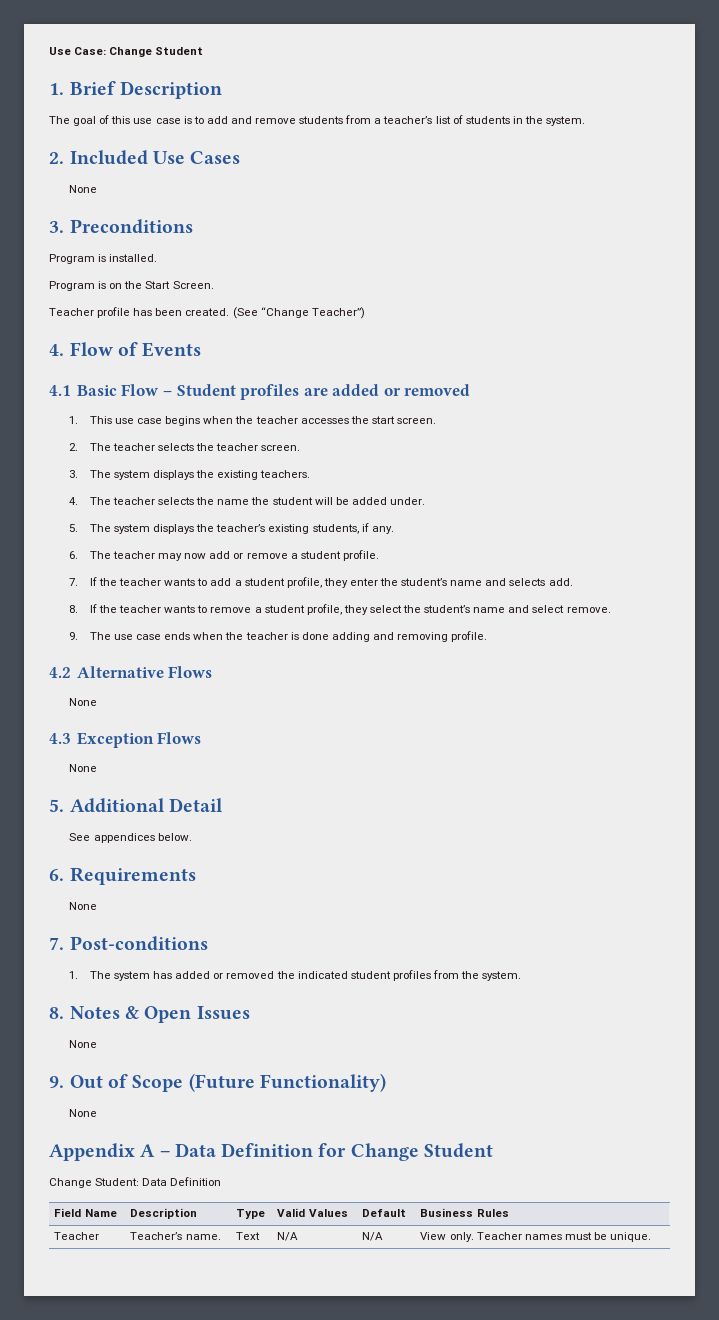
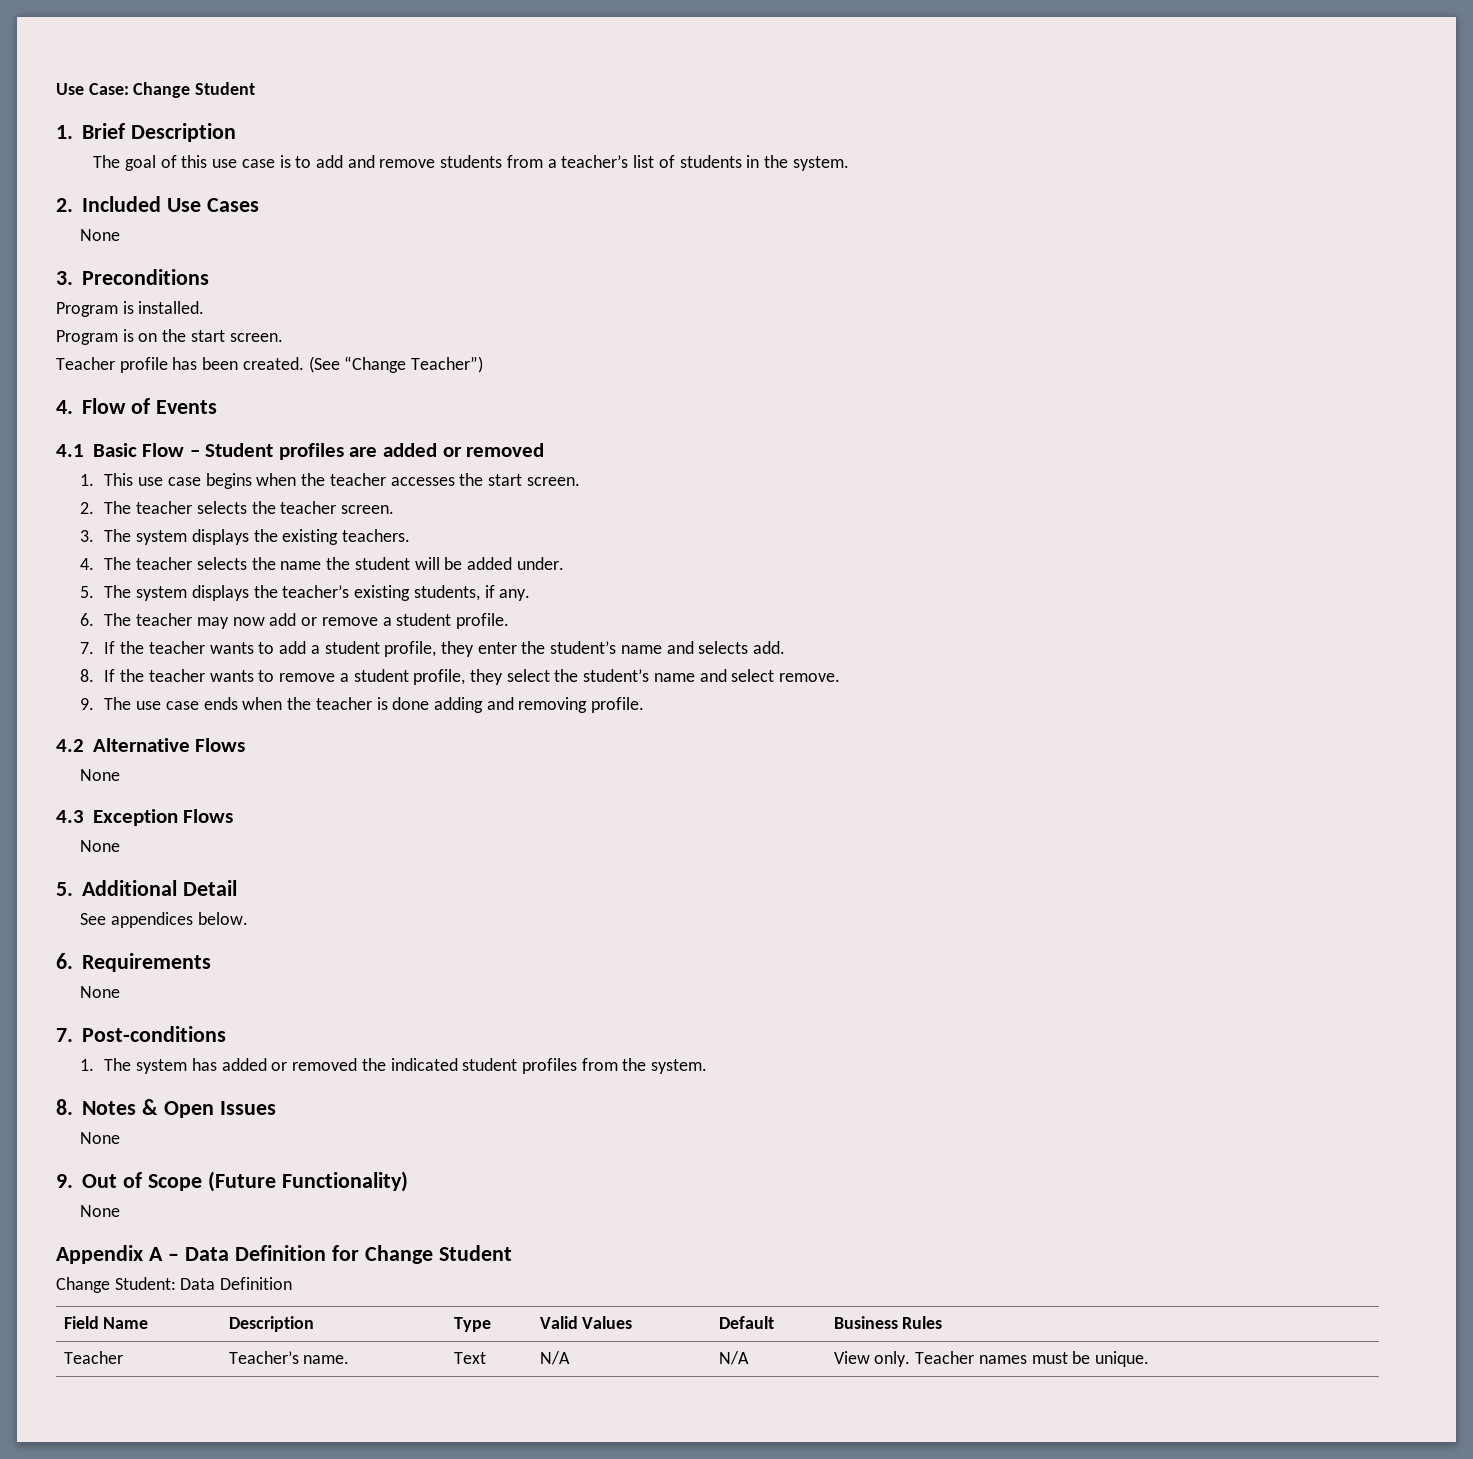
[145,281,214,289] Start Screen. -> [190,330,283,342] start screen.

